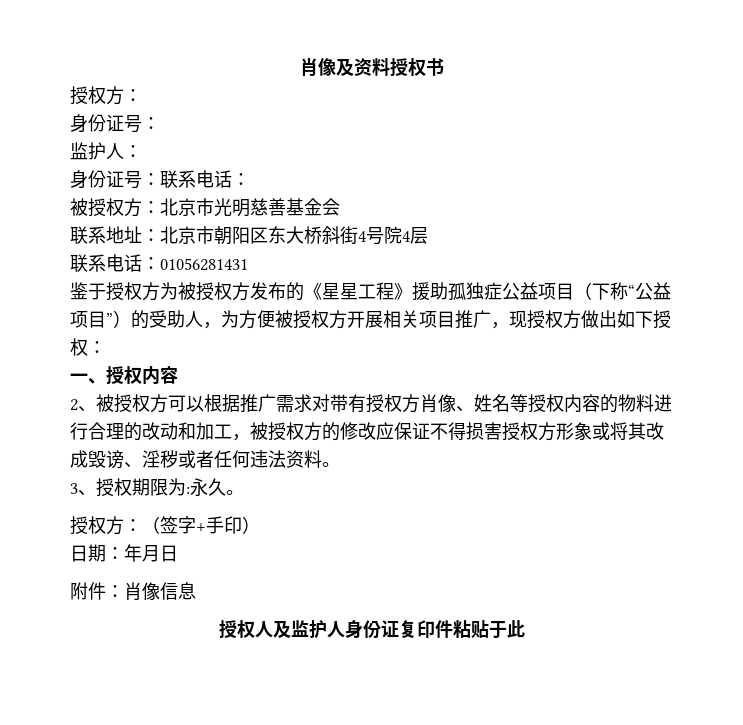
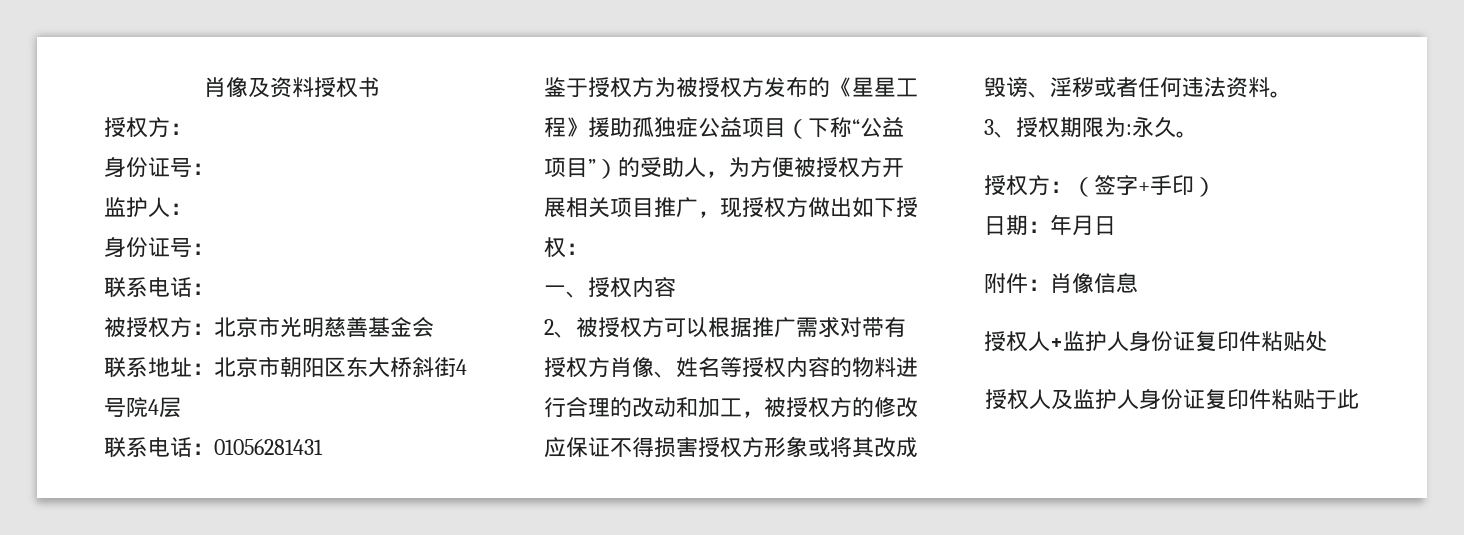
(160, 179) none -> (214, 249) //
(196, 591) none -> [984,331,1327,352] // 授权人+监护人身份证复印件粘贴处

